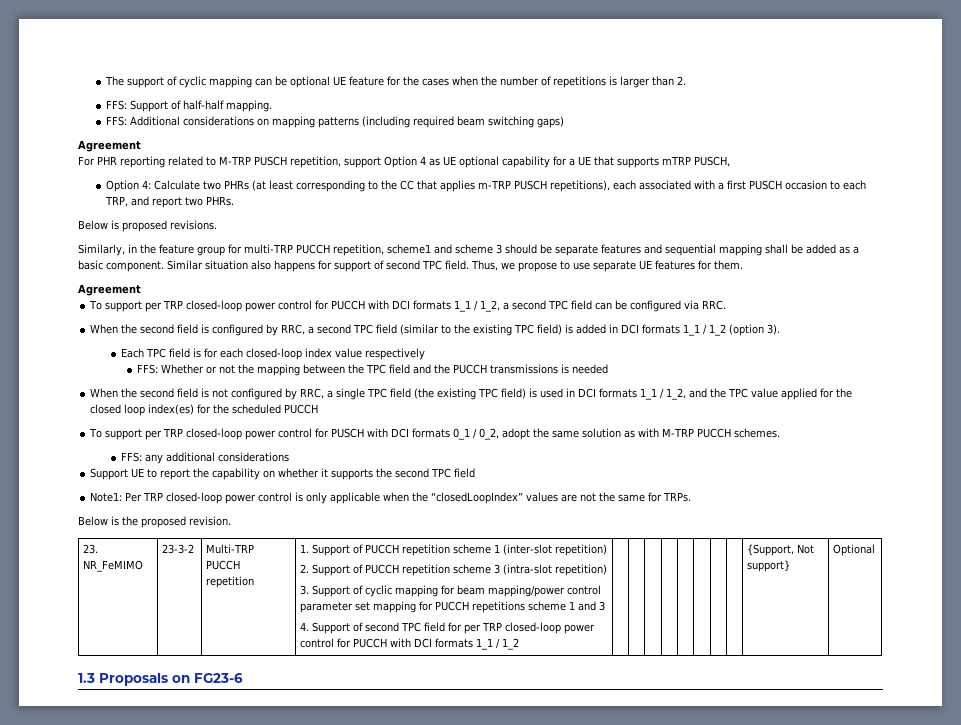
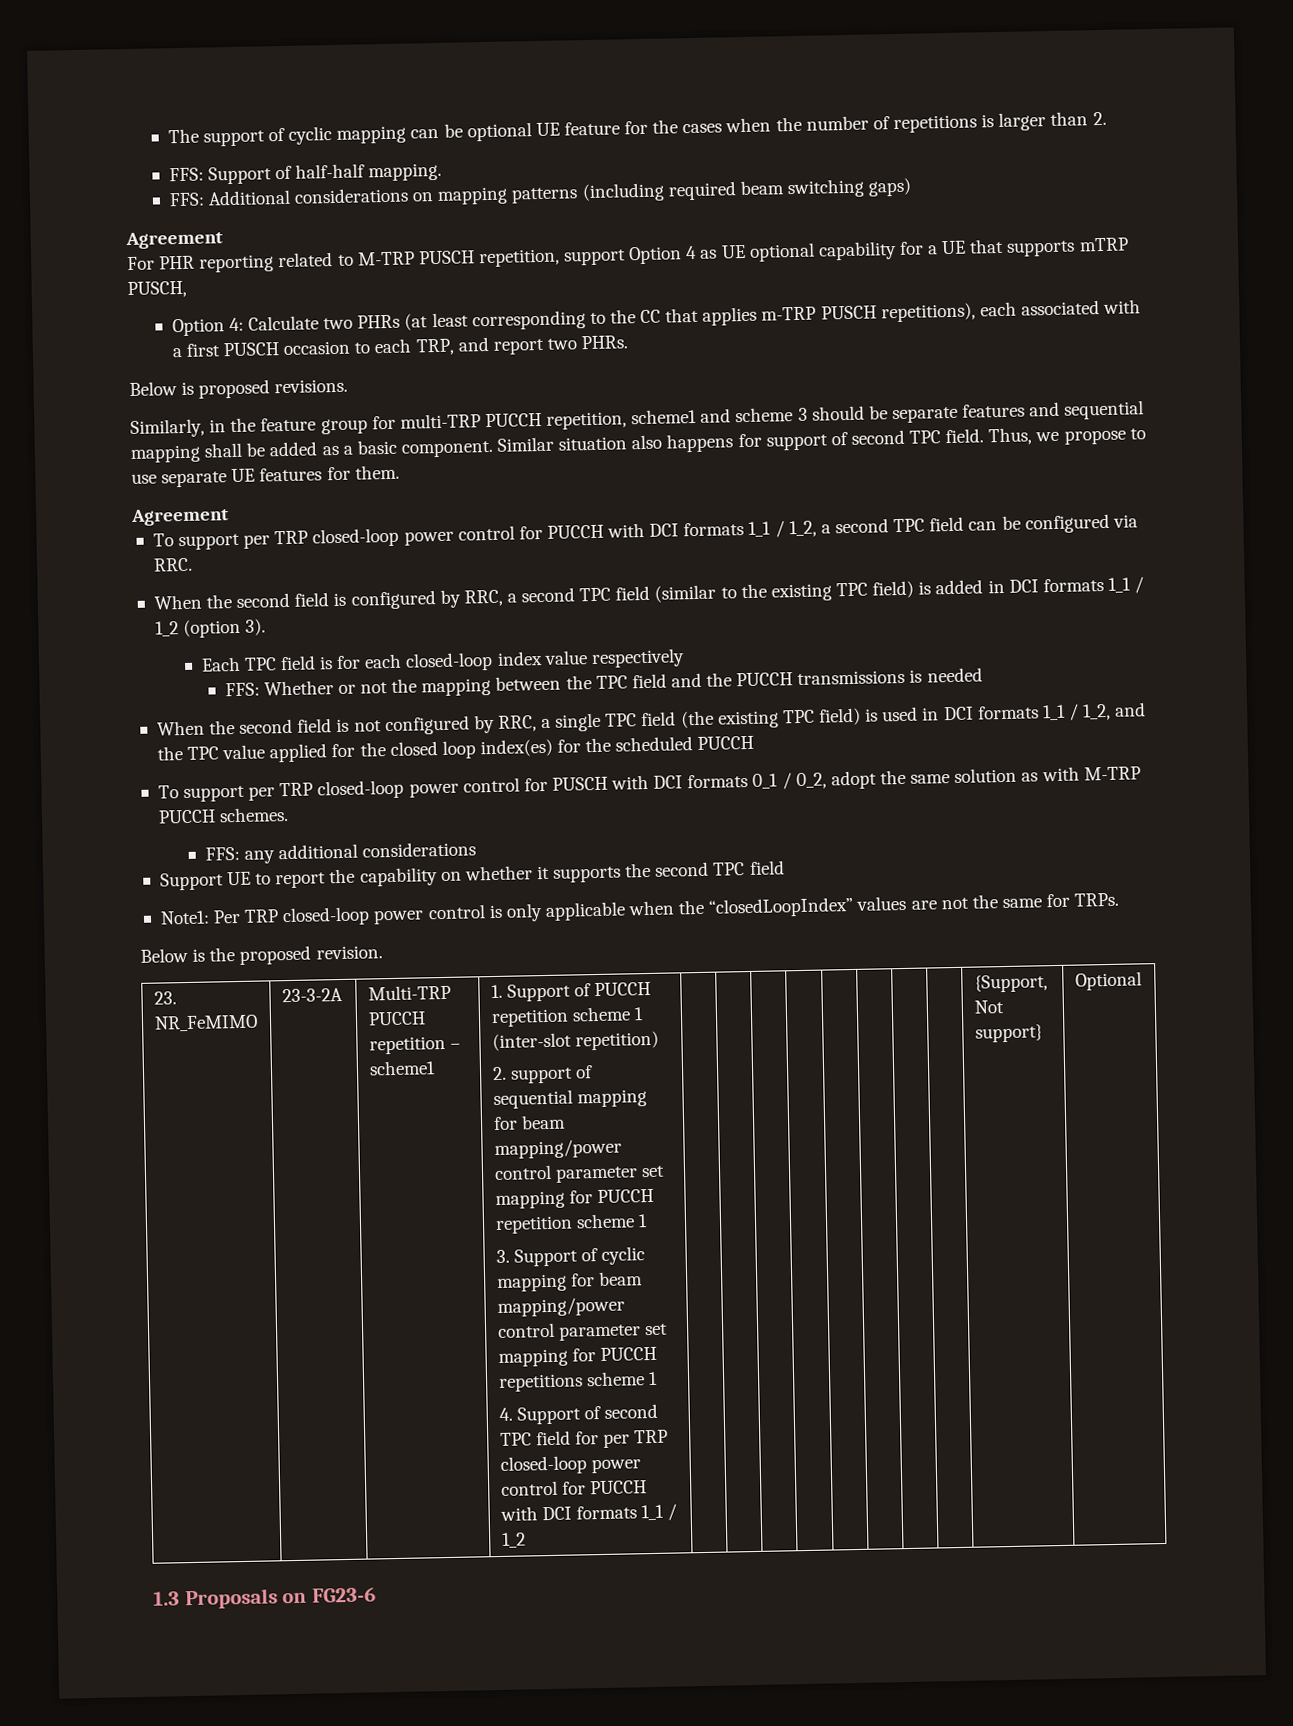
[162,544,195,554] 23-3-2 -> [281,987,343,1003] 23-3-2A
(255, 582) none -> [449,1043,461,1049] [368,1060,436,1076] – scheme1
[312,564,608,576] Support of PUCCH repetition scheme 3 (intra-slot repetition) -> [509,1065,594,1084] [492,1089,647,1110] [492,1114,566,1131] [493,1138,622,1160] [493,1164,666,1183] [494,1188,655,1210] [494,1213,649,1235] support of sequential mapping for beam mapping/power control parameter set mapping for PUCCH repetition scheme 1
[578,601,606,611] and 3 -> (659, 1378) none

